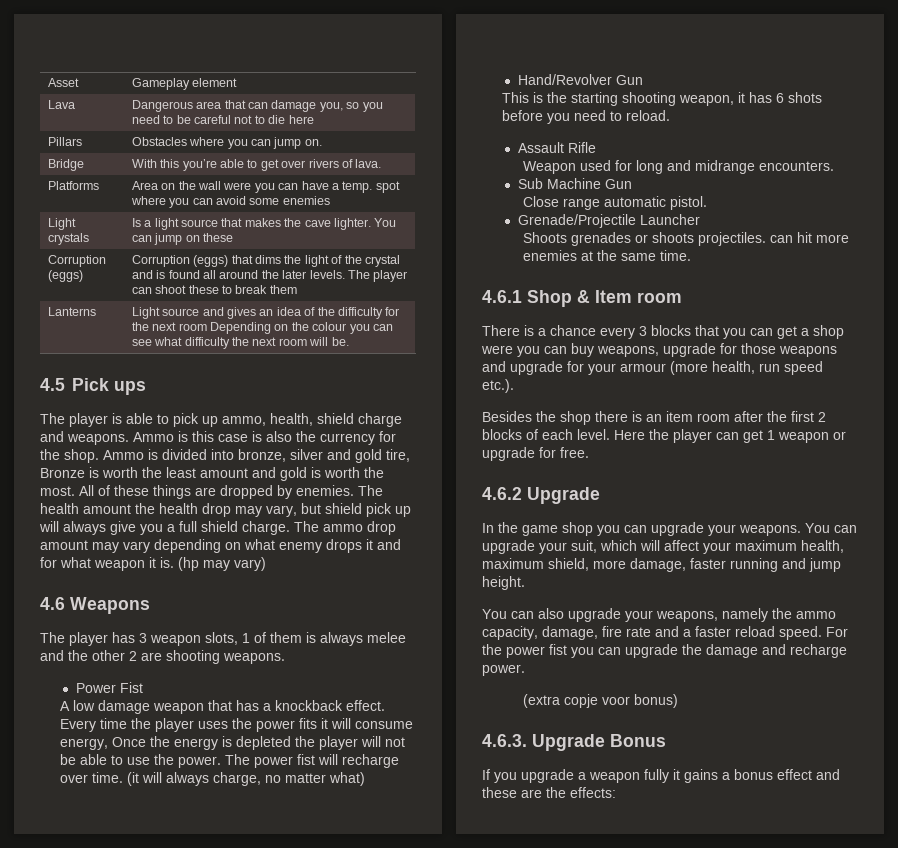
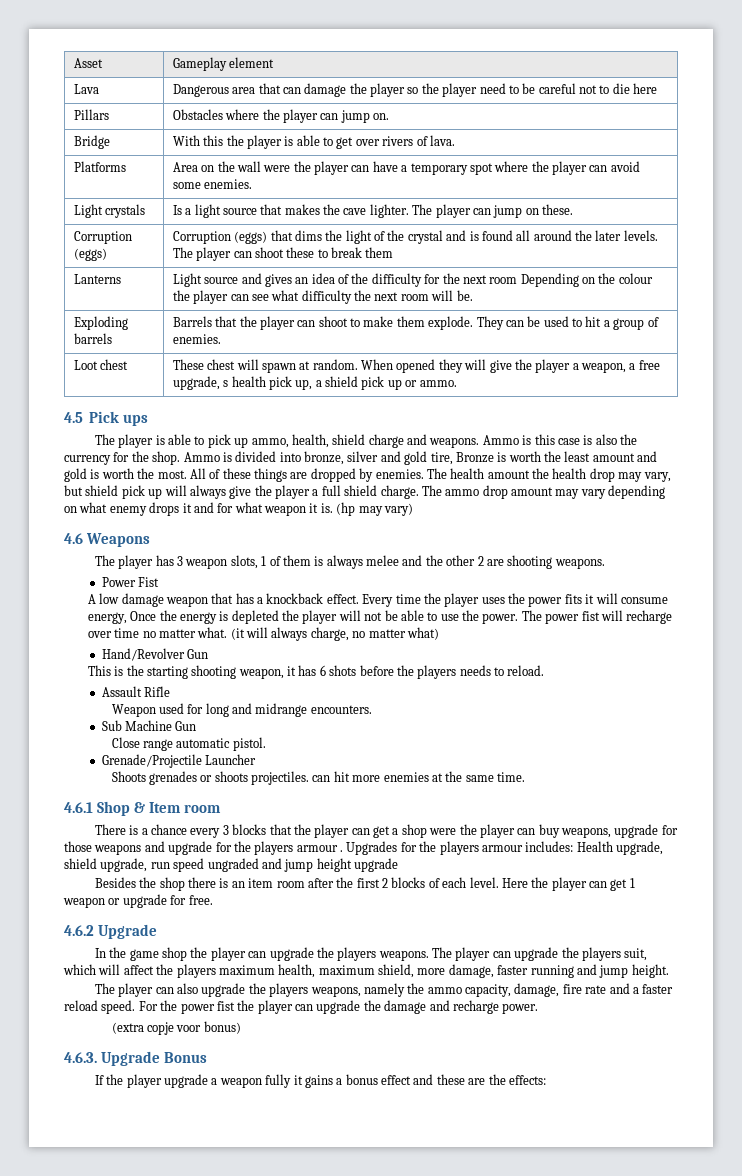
[319,102,383,112] you, so you -> [349,83,478,97] the player so the player
[227,139,248,149] you -> [262,109,318,123] the player
[182,159,217,171] you’re -> [226,135,294,149] the player is
[254,183,275,193] you -> [293,161,350,175] the player
[342,181,373,193] temp. -> [410,163,468,175] temporary
[169,198,190,208] you -> [531,161,588,175] the player
[282,196,330,205] enemies -> [204,179,253,189] enemies.
[374,218,397,227] You -> [412,204,471,218] The player
[203,233,234,242] these -> [542,204,574,215] these.
[349,324,370,334] you -> [172,290,229,304] the player
(349, 341) none -> [73,316,128,330] [73,333,112,344] [172,316,659,330] [172,334,221,344] [73,359,129,370] [172,359,660,373] [172,376,457,390] // Exploding barrels | Barrels that the player can shoot to make them explode. They can be used to hit a group of enemies. // Loot chest | These chest will spawn at random. When opened they will give the player a weapon, a free upgrade, s health pick up, a shield pick up or ammo.
[140,524,163,535] you -> [254,485,310,499] the player
[92,772,124,783] time. -> [114,627,228,638] time no matter what.
[547,110,607,124] you need -> [396,665,491,679] the players needs
[723,328,746,339] you -> [293,824,350,838] the player
[517,346,540,357] you -> [459,824,515,838] the player
[588,361,823,375] [482,379,514,393] your armour (more health, run speed etc.). -> [233,841,663,855] [64,858,398,872] the players armour . Upgrades for the players armour includes: Health upgrade, shield upgrade, run speed ungraded and jump height upgrade
[597,522,857,536] [482,540,567,554] you can upgrade your weapons. You can upgrade your -> [190,947,621,961] the player can upgrade the players weapons. The player can upgrade the players
[703,542,731,554] your -> [156,964,216,978] the players
[482,609,507,619] You -> [94,983,154,997] The player
[625,610,653,622] your -> [248,983,309,997] the players
[571,647,594,658] you -> [237,1000,293,1014] the player
[494,772,517,783] you -> [106,1074,162,1088] the player

